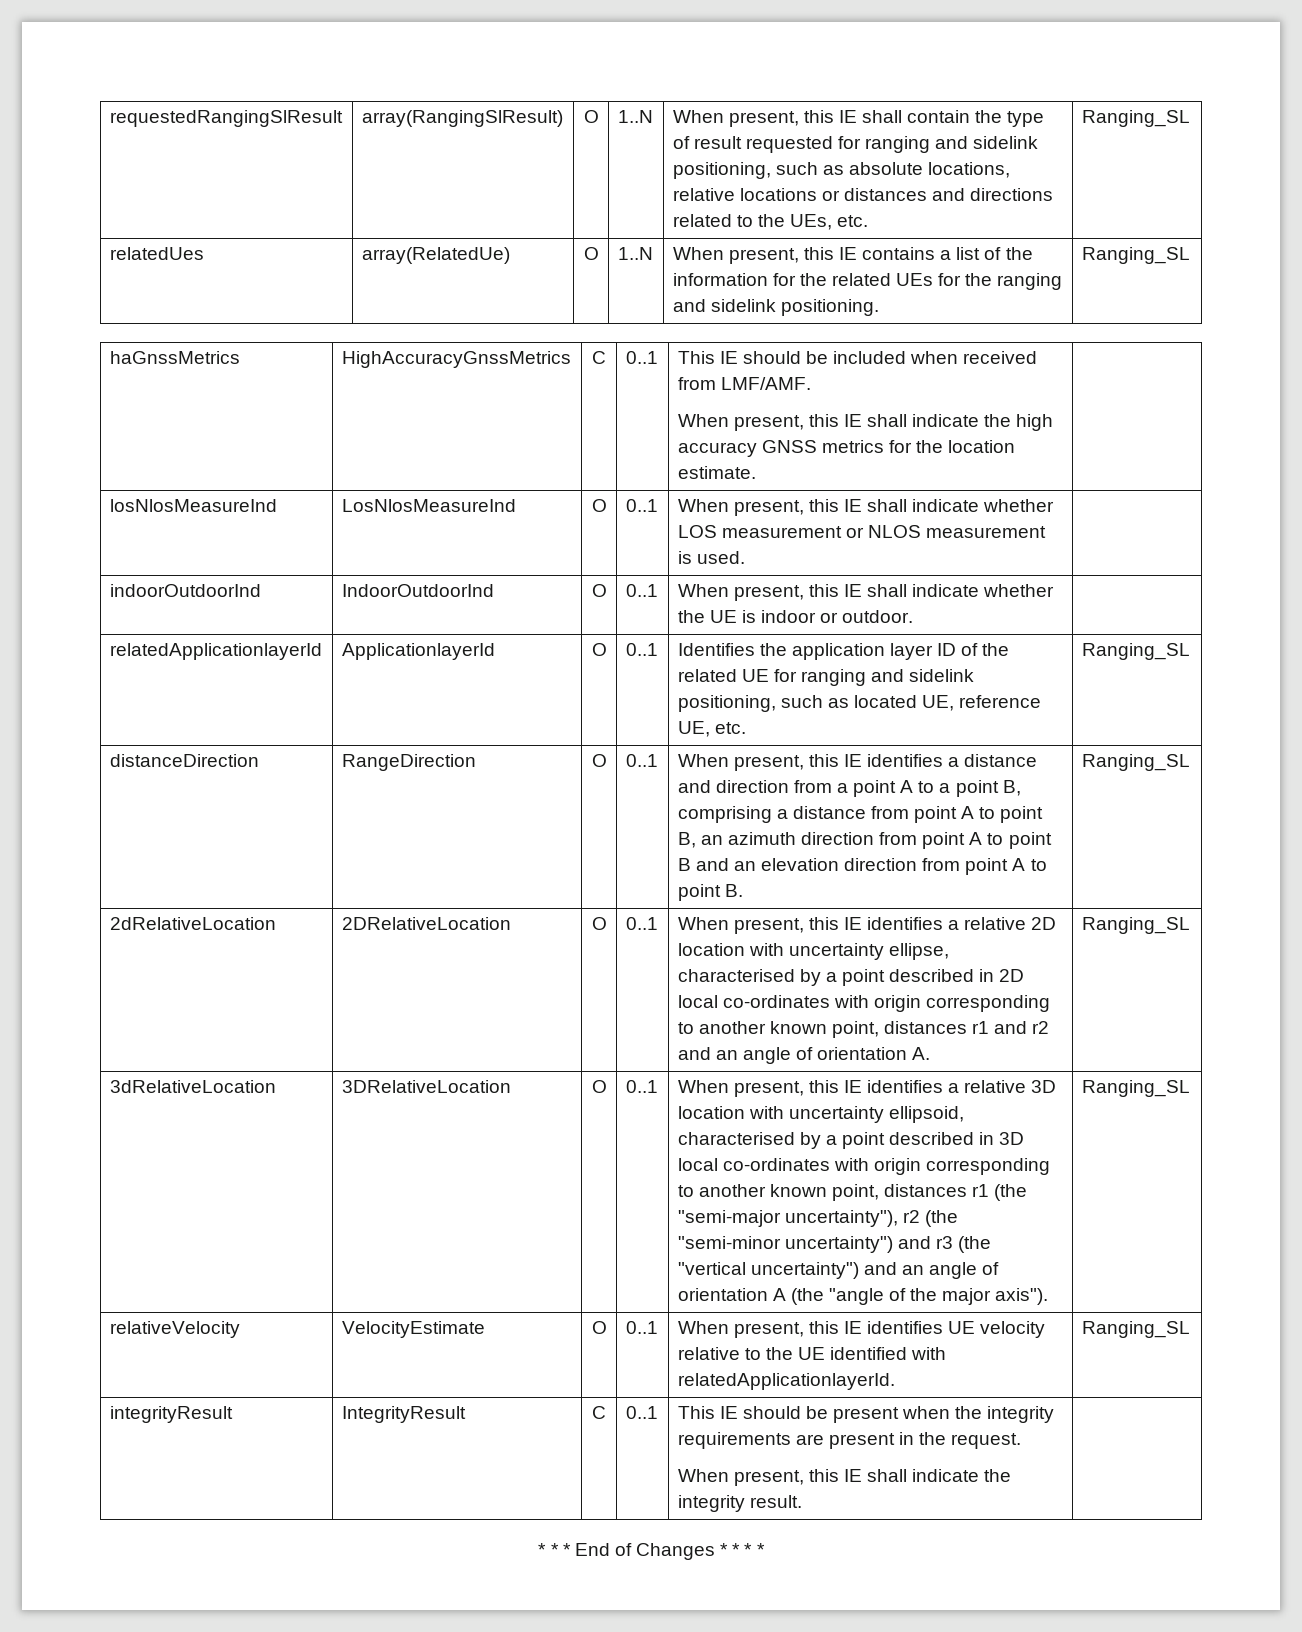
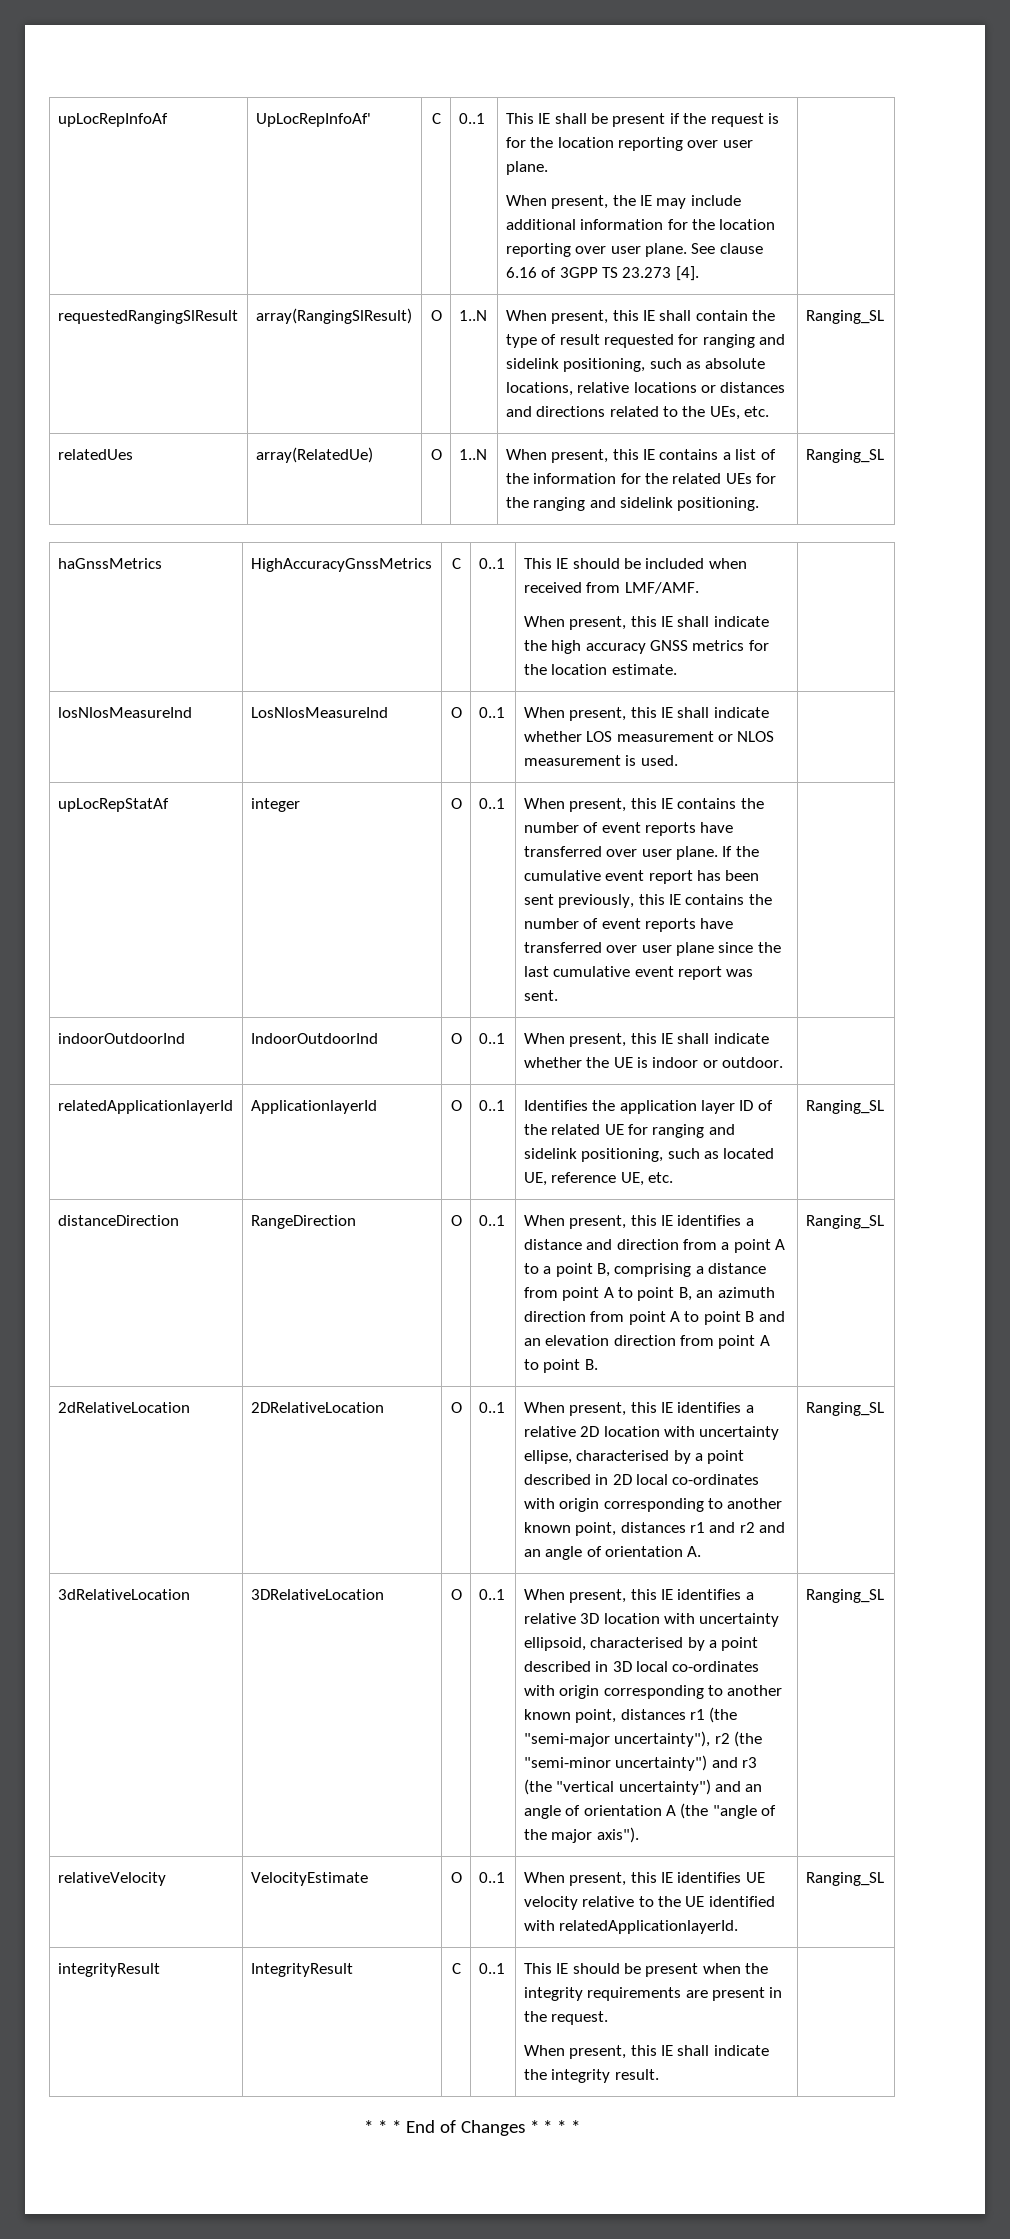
(109, 118) none -> [57,113,168,127] [255,113,371,127] [431,113,441,124] [458,113,485,124] [505,113,780,127] [505,137,753,151] [505,161,548,175] [505,195,741,209] [505,219,776,230] [505,243,763,257] [505,266,699,281] upLocRepInfoAf | UpLocRepInfoAf' | C | 0..1 | This IE shall be present if the request is for the location reporting over user plane. // When present, the IE may include additional information for the location reporting over user plane. See clause 6.16 of 3GPP TS 23.273 [4]. | //
(745, 557) none -> [57,798,169,812] [250,798,300,812] [450,798,462,809] [478,798,505,809] [523,798,764,812] [523,822,734,836] [523,846,759,860] [523,870,760,884] [523,894,772,908] [523,918,734,932] [523,942,781,956] [523,966,754,980] [523,990,558,1001] // upLocRepStatAf | integer | O | 0..1 | When present, this IE contains the number of event reports have transferred over user plane. If the cumulative event report has been sent previously, this IE contains the number of event reports have transferred over user plane since the last cumulative event report was sent. |

